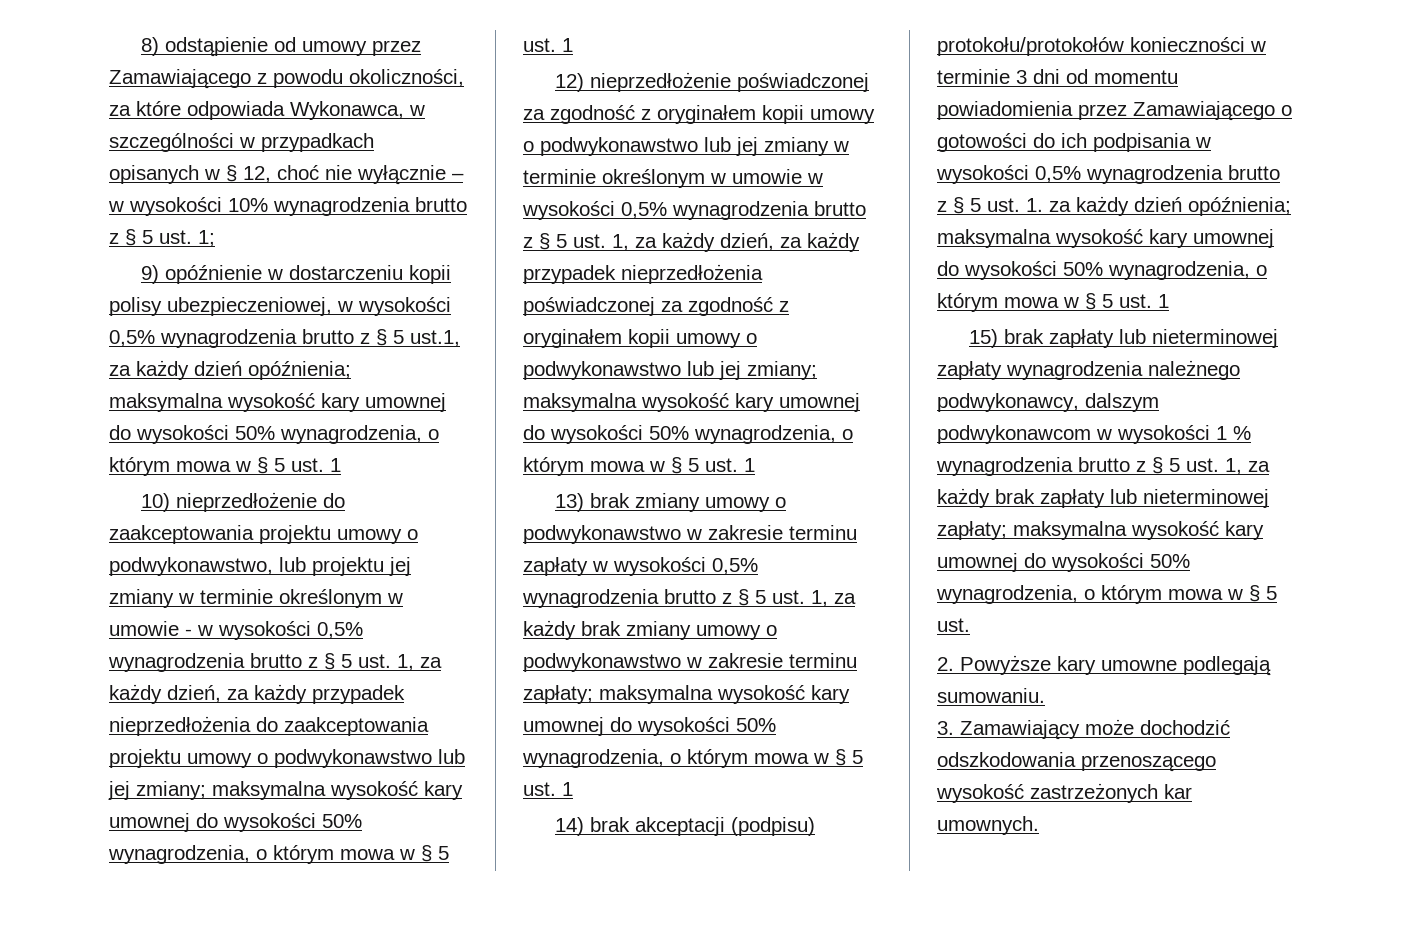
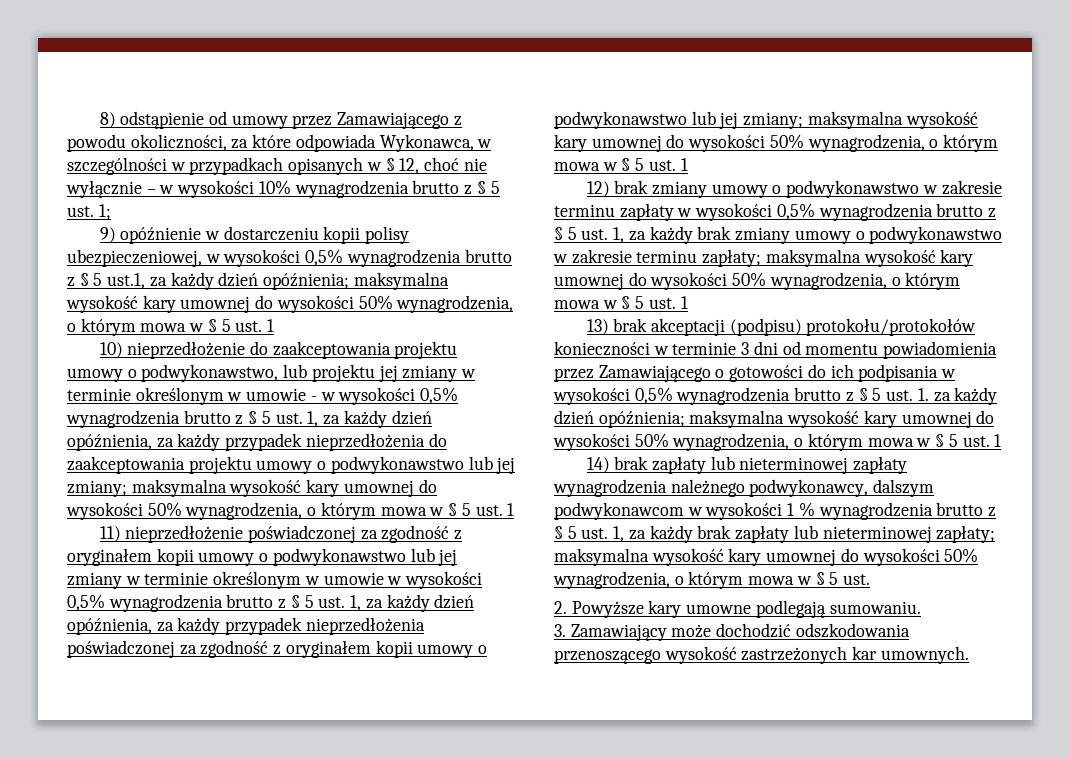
[167,685,221,703] dzień, -> [391,410,432,425] [67,434,152,451] dzień opóźnienia,
[555,73,585,92] 12) -> [99,526,121,542] 11)
[720,233,774,251] dzień, -> [434,594,475,609] [67,618,152,635] dzień opóźnienia,
[555,493,585,512] 13) -> [586,181,610,197] 12)
[555,817,585,836] 14) -> [586,319,609,335] 13)
[969,329,999,348] 15) -> [586,457,610,473] 14)

